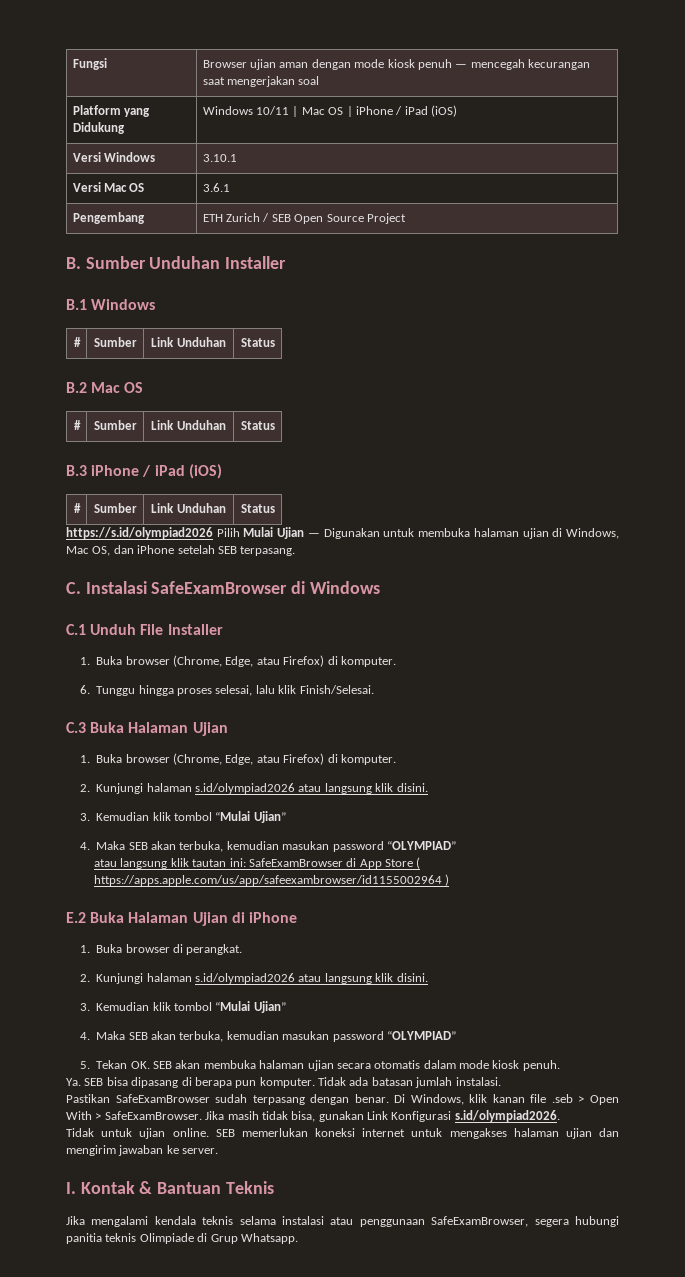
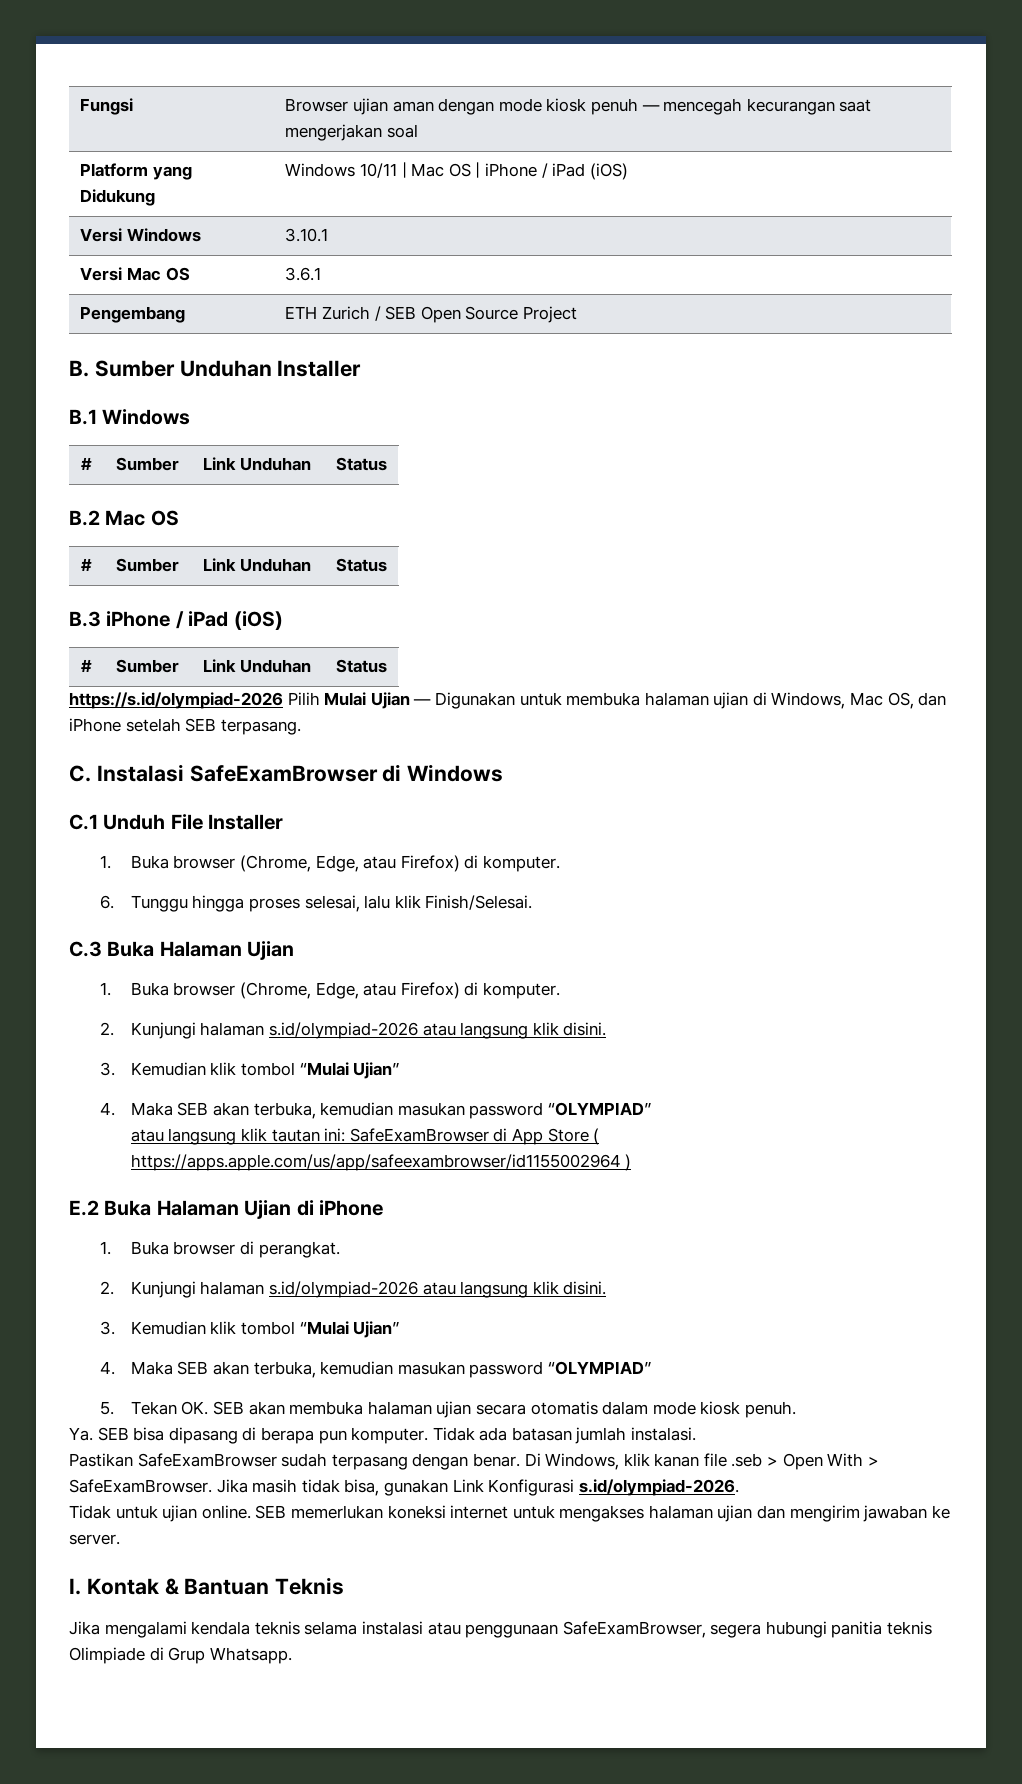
[66,527,213,539] https://s.id/olympiad2026 -> [69,692,283,709] https://s.id/olympiad-2026
[195,783,296,794] s.id/olympiad2026 -> [268,1022,418,1039] s.id/olympiad-2026
[195,973,296,984] s.id/olympiad2026 -> [268,1281,418,1298] s.id/olympiad-2026
[454,1110,560,1122] s.id/olympiad2026. -> [578,1479,739,1496] s.id/olympiad-2026.

